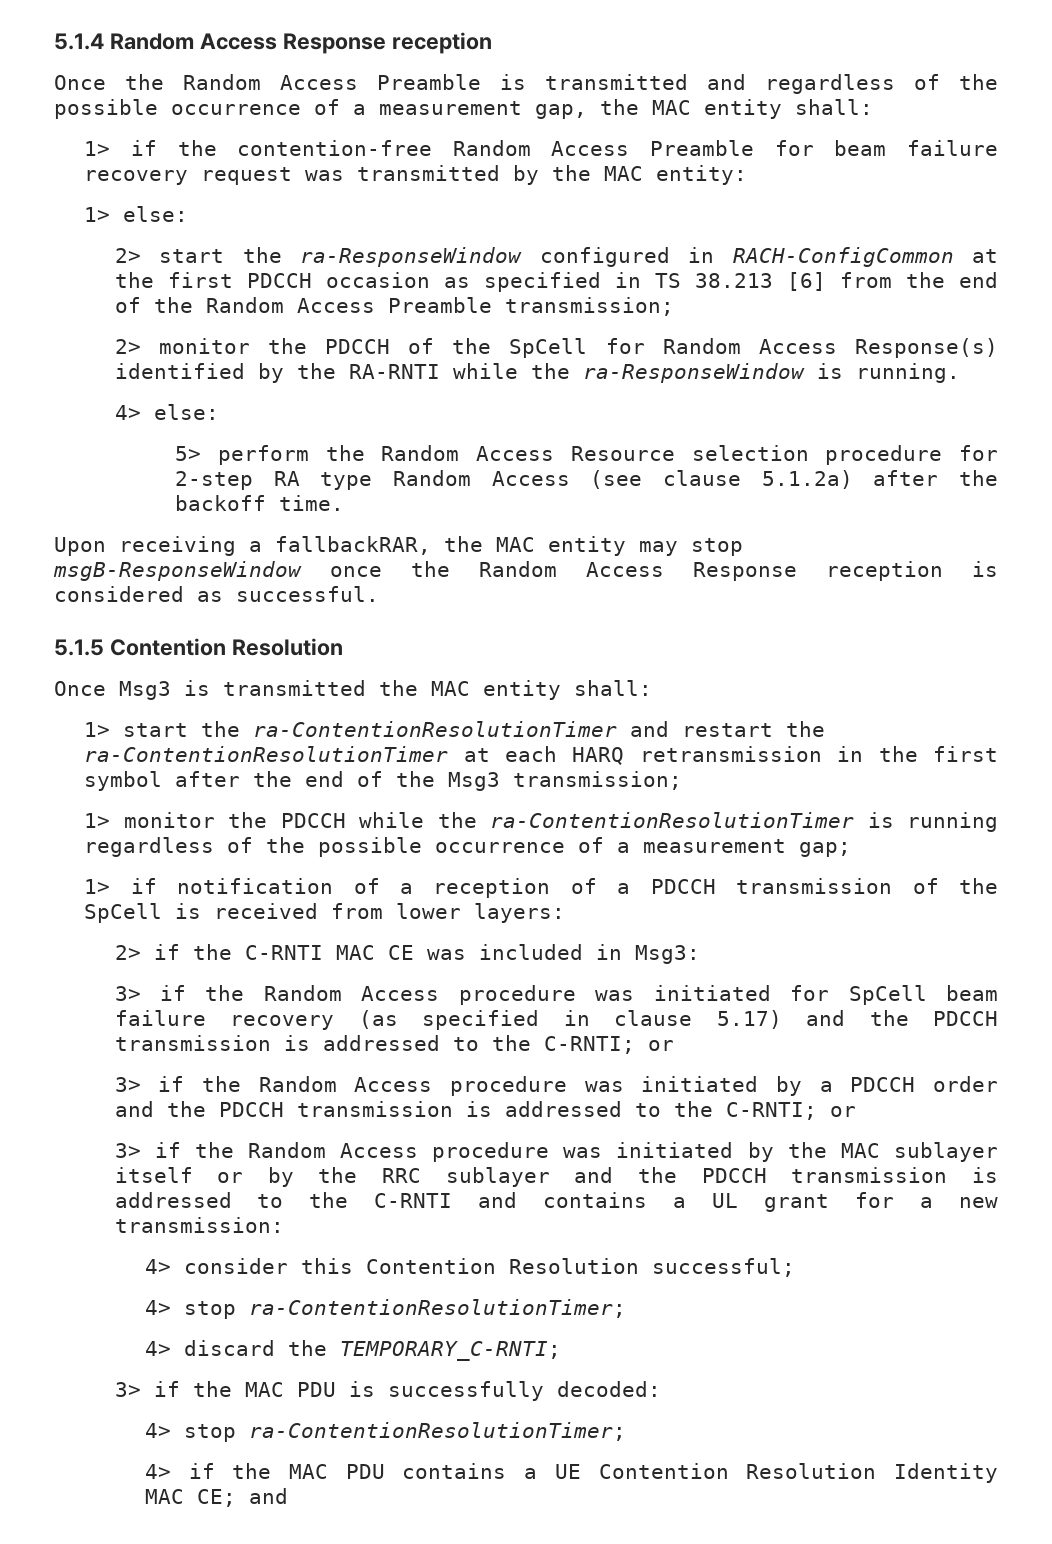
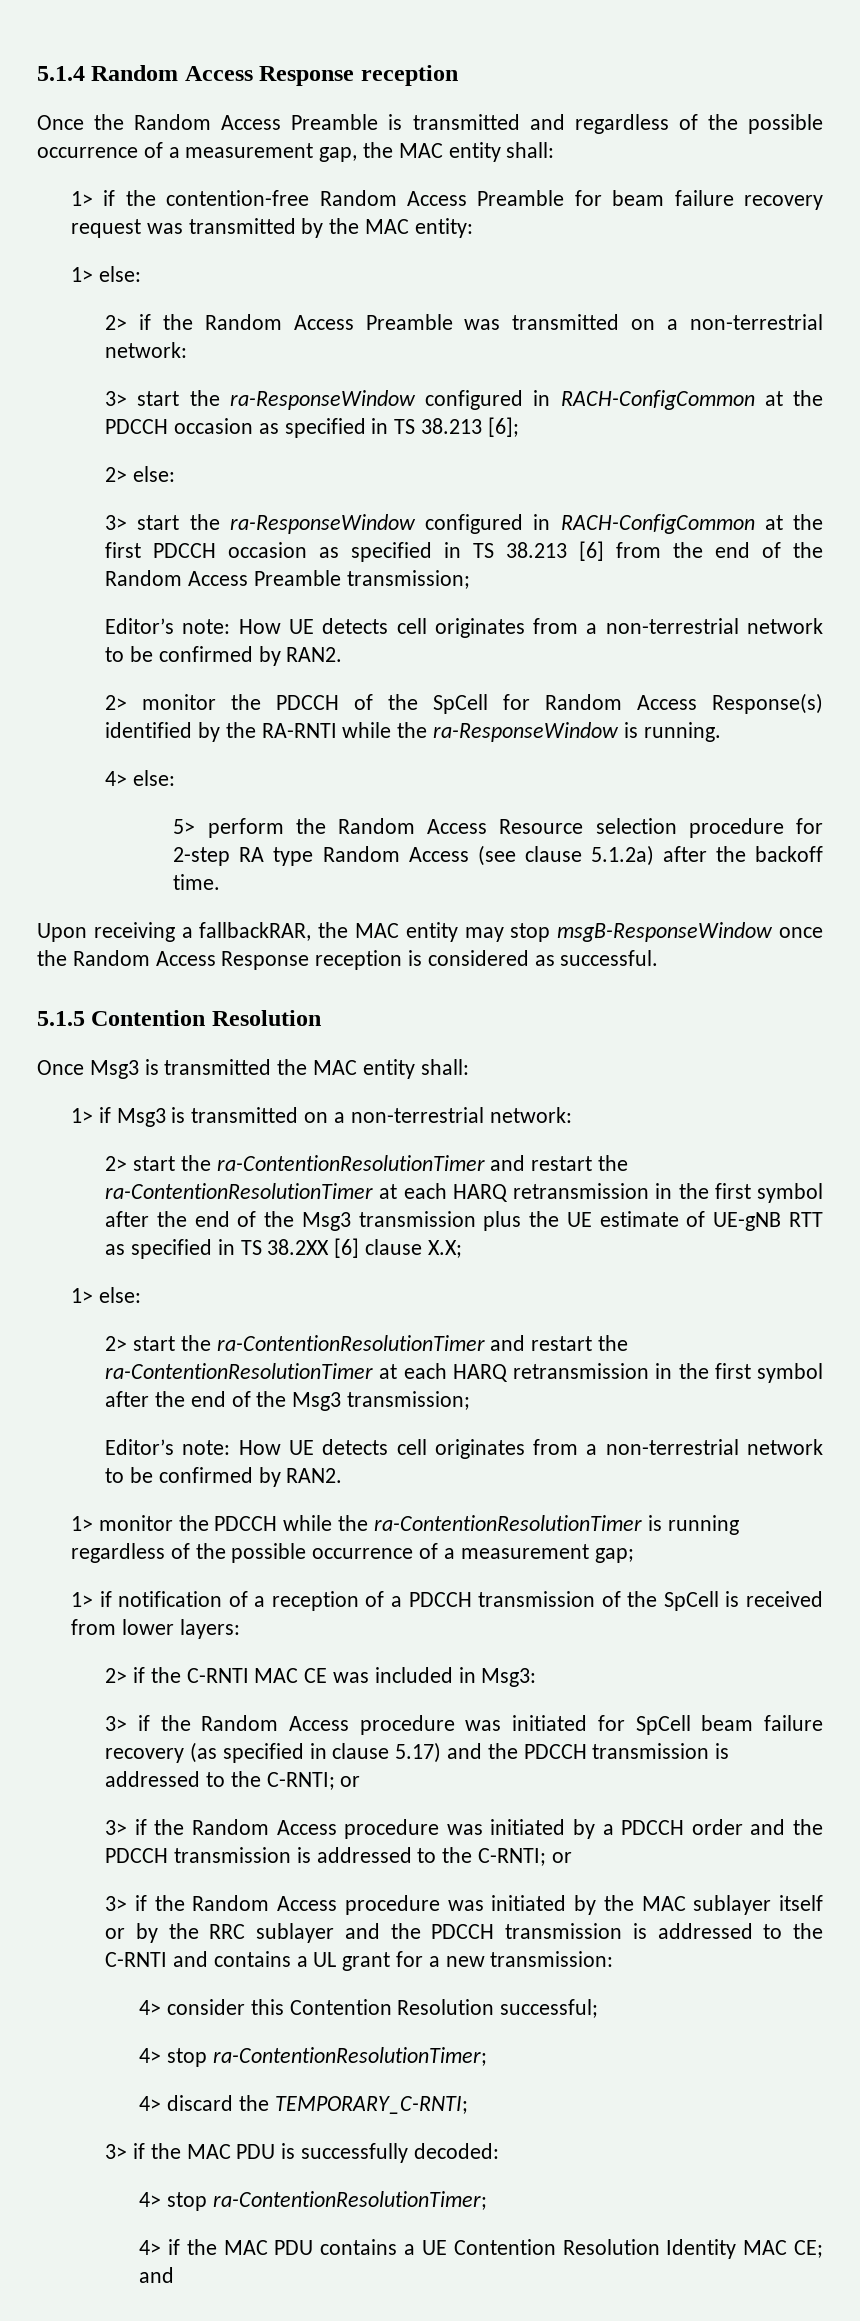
(141, 255) none -> [139,314,823,330] [105,342,188,358] [105,390,824,410] [105,417,519,438] [105,466,175,482] [105,515,128,530] if the Random Access Preamble was transmitted on a non-terrestrial network: // 3> start the ra-ResponseWindow configured in RACH-ConfigCommon at the PDCCH occasion as specified in TS 38.213 [6]; // 2> else: // 3>
(674, 306) none -> [105,618,824,638] [105,646,343,666] // Editor’s note: How UE detects cell originates from a non-terrestrial network to be confirmed by RAN2.
(111, 729) none -> [98,1107,572,1127] [105,1155,628,1171] [105,1183,824,1203] [105,1211,824,1231] [105,1238,462,1259] [71,1287,141,1303] [105,1336,128,1351] if Msg3 is transmitted on a non-terrestrial network: // 2> start the ra-ContentionResolutionTimer and restart the ra-ContentionResolutionTimer at each HARQ retransmission in the first symbol after the end of the Msg3 transmission plus the UE estimate of UE-gNB RTT as specified in TS 38.2XX [6] clause X.X; // 1> else: // 2>
(683, 780) none -> [105,1439,824,1459] [105,1467,343,1487] // Editor’s note: How UE detects cell originates from a non-terrestrial network to be confirmed by RAN2.

